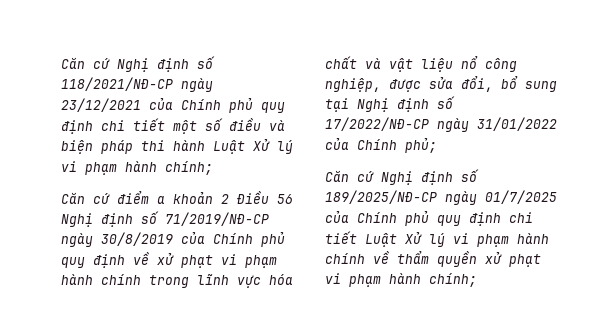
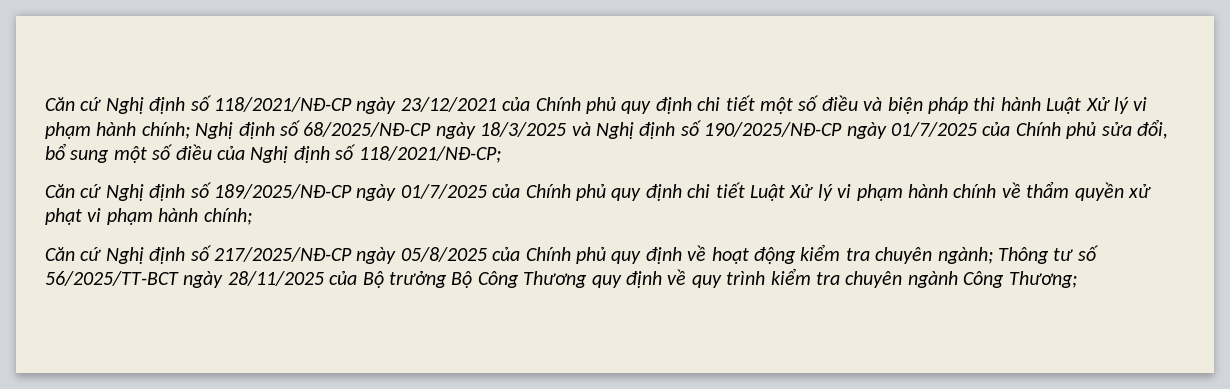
[61,191,293,204] [61,211,269,227] [61,232,285,247] [61,252,277,268] [61,274,293,288] [325,56,517,72] [325,76,557,92] [325,96,455,112] [325,117,557,132] [325,138,437,153] // Căn cứ điểm a khoản 2 Điều 56 Nghị định số 71/2019/NĐ-CP ngày 30/8/2019 của Chính phủ quy định về xử phạt vi phạm hành chính trong lĩnh vực hóa chất và vật liệu nổ công nghiệp, được sửa đổi, bổ sung tại Nghị định số 17/2022/NĐ-CP ngày 31/01/2022 của Chính phủ; -> [195,119,1168,139] [45,143,501,163] Nghị định số 68/2025/NĐ-CP ngày 18/3/2025 và Nghị định số 190/2025/NĐ-CP ngày 01/7/2025 của Chính phủ sửa đổi, bổ sung một số điều của Nghị định số 118/2021/NĐ-CP;
(477, 280) none -> [45,244,1099,264] [45,268,1077,288] // Căn cứ Nghị định số 217/2025/NĐ-CP ngày 05/8/2025 của Chính phủ quy định về hoạt động kiểm tra chuyên ngành; Thông tư số 56/2025/TT-BCT ngày 28/11/2025 của Bộ trưởng Bộ Công Thương quy định về quy trình kiểm tra chuyên ngành Công Thương;

